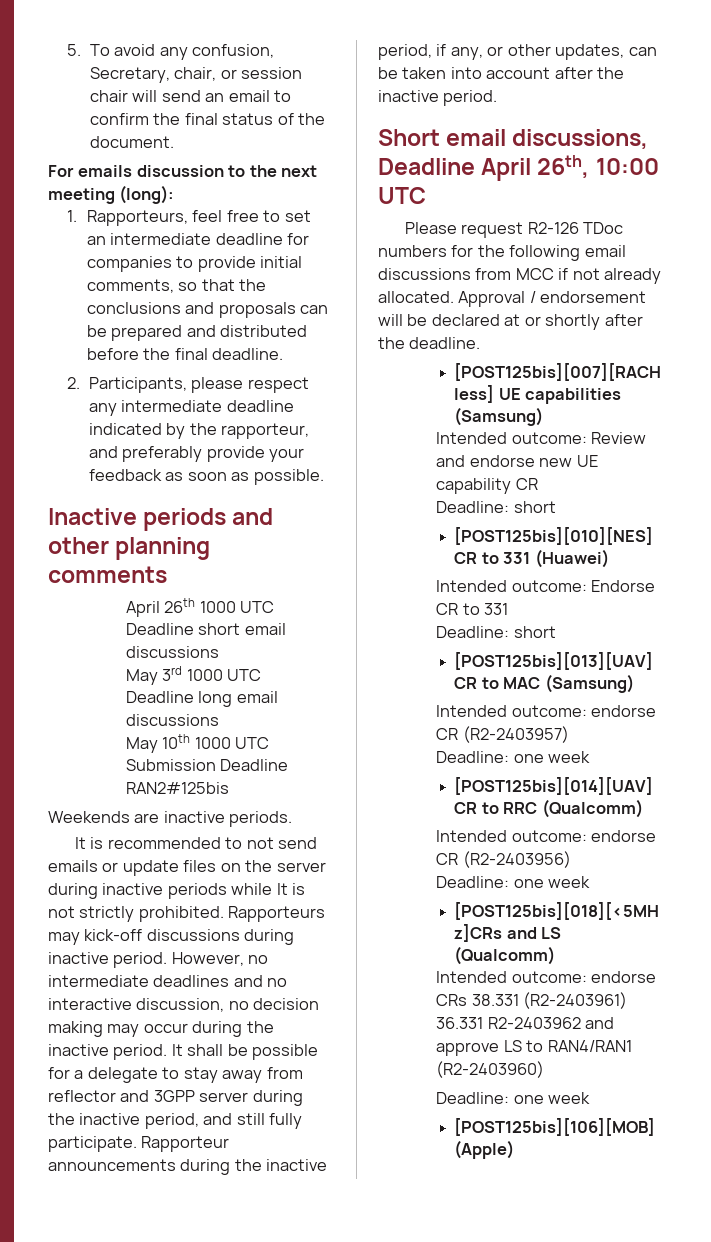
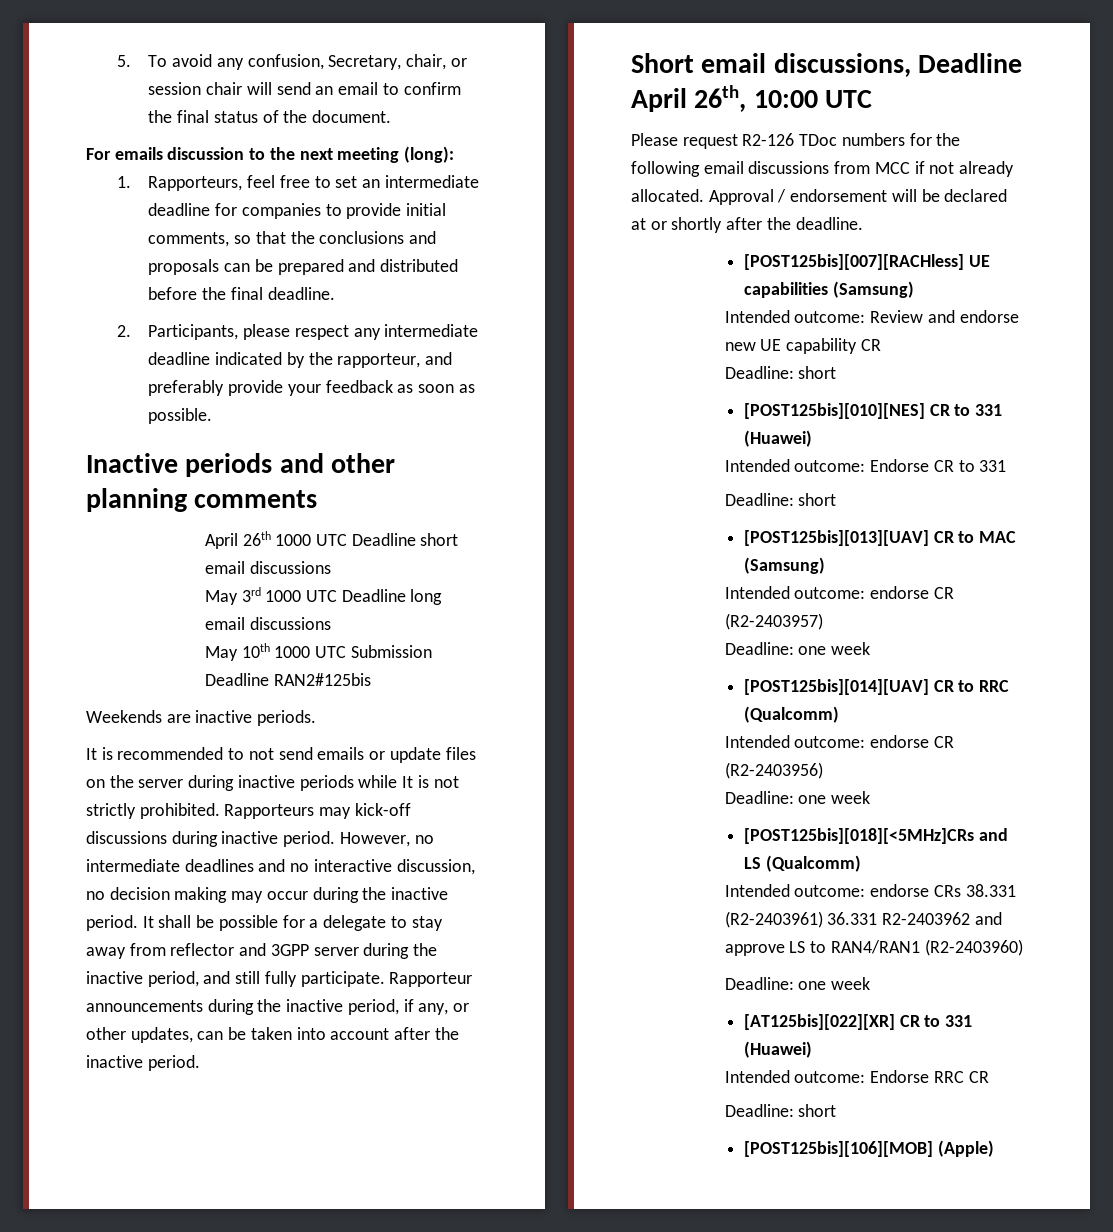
(591, 1098) none -> [743,1014,973,1030] [743,1041,812,1058] [724,1070,989,1083] [724,1104,837,1117] // [AT125bis][022][XR] CR to 331 (Huawei) // Intended outcome: Endorse RRC CR // Deadline: short

